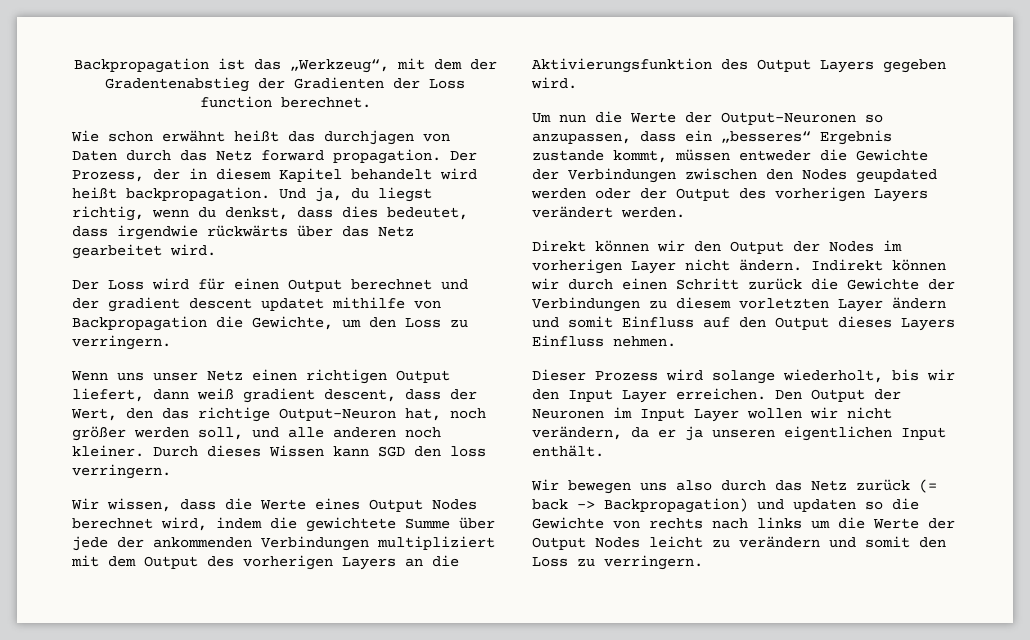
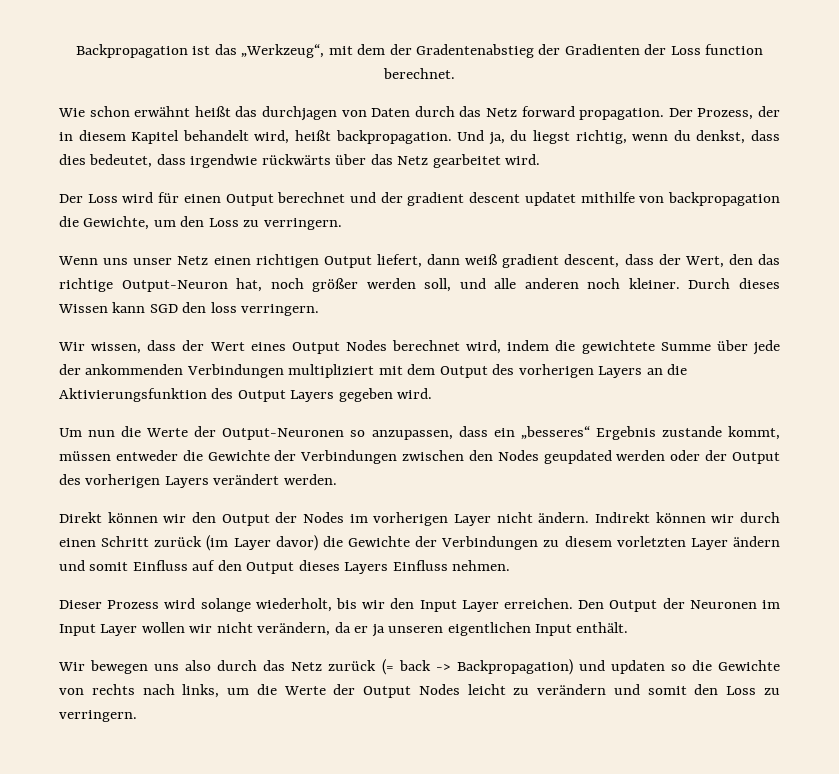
[440,168,477,180] wird -> [254,130,290,144] wird,
[72,316,207,331] Backpropagation -> [667,192,780,206] backpropagation
[225,498,306,510] die Werte -> [182,340,245,351] der Wert
(802, 284) none -> [206,535,318,551] (im Layer davor)
[757,517,802,529] links -> [182,684,220,698] links,

